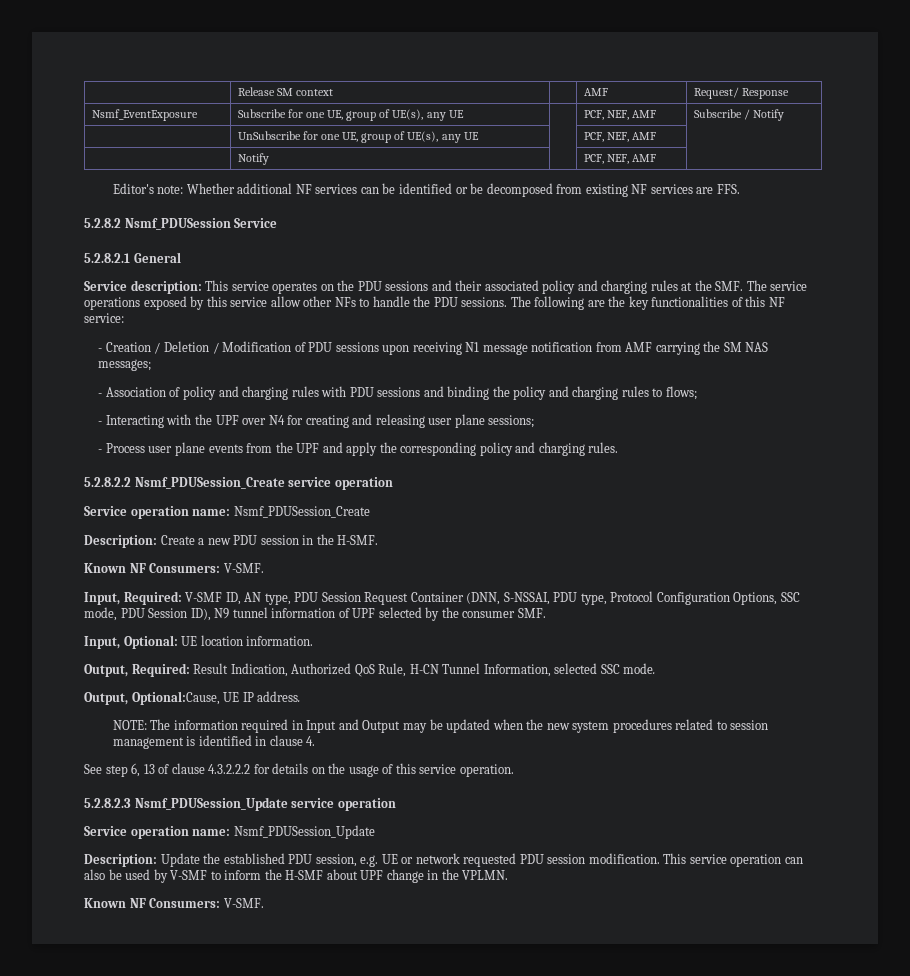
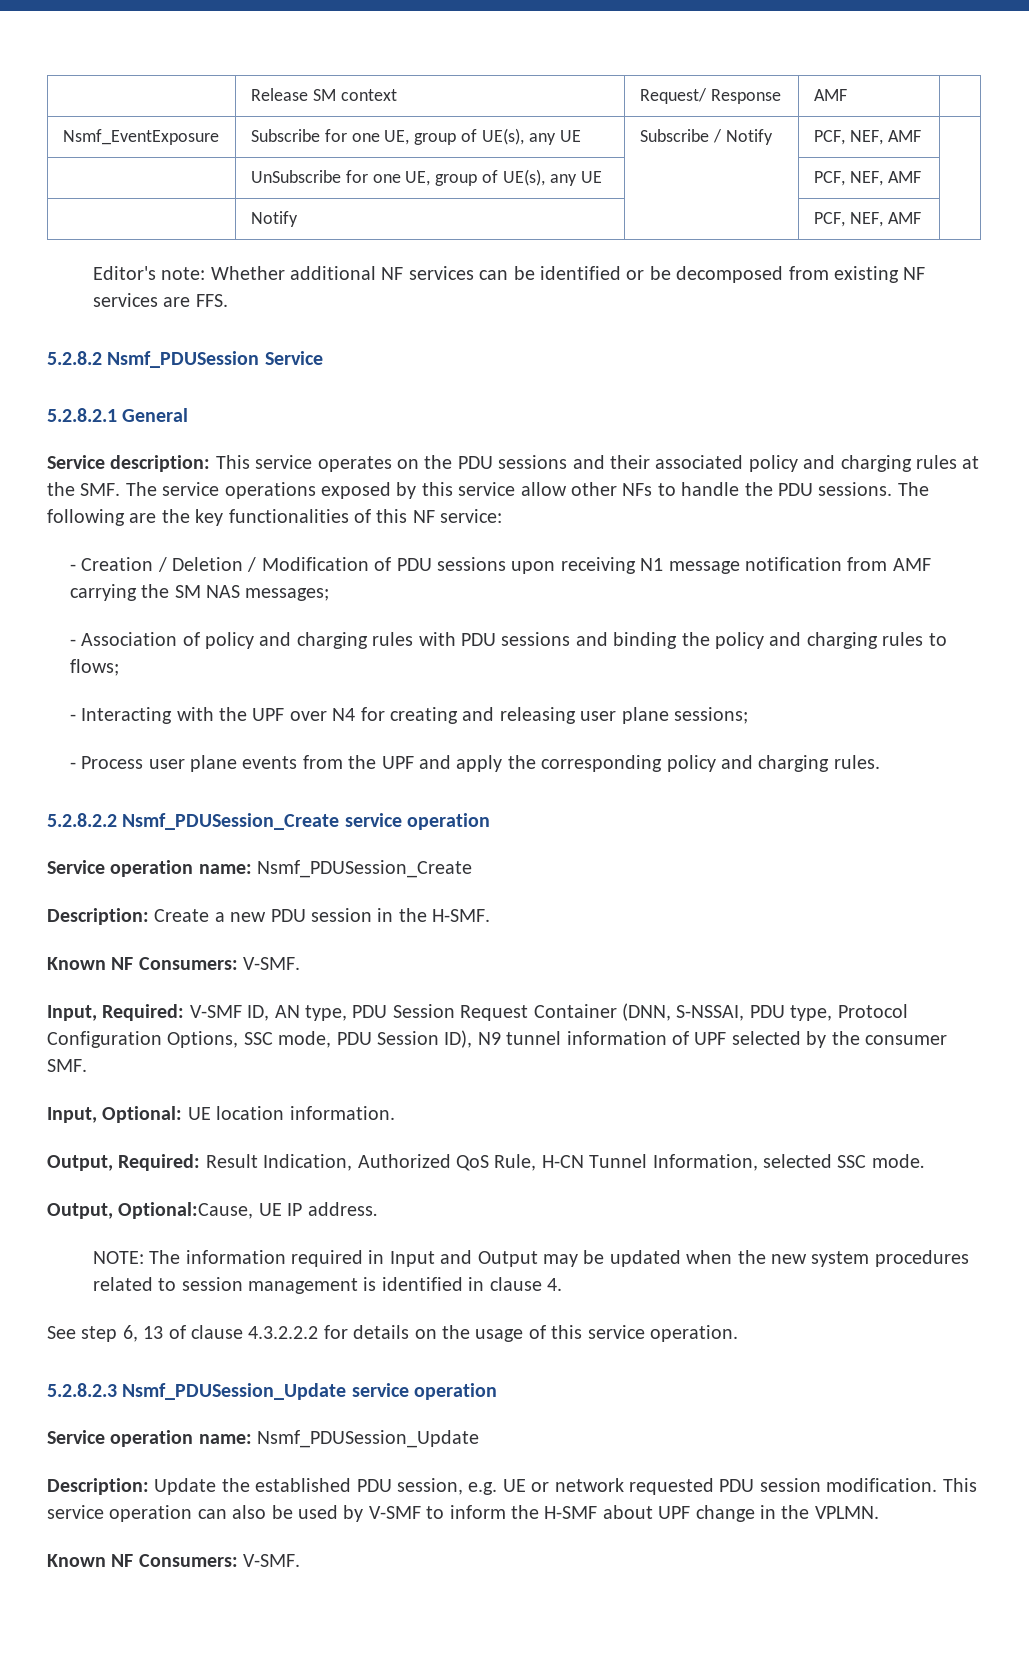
[583,88,608,96] [693,87,789,99] | AMF | Request/ Response -> [639,88,781,104] [813,89,847,101] Request/ Response | AMF |
[583,110,656,120] [693,109,784,121] | PCF, NEF, AMF | Subscribe / Notify -> [639,129,773,145] [813,130,921,145] Subscribe / Notify | PCF, NEF, AMF |

